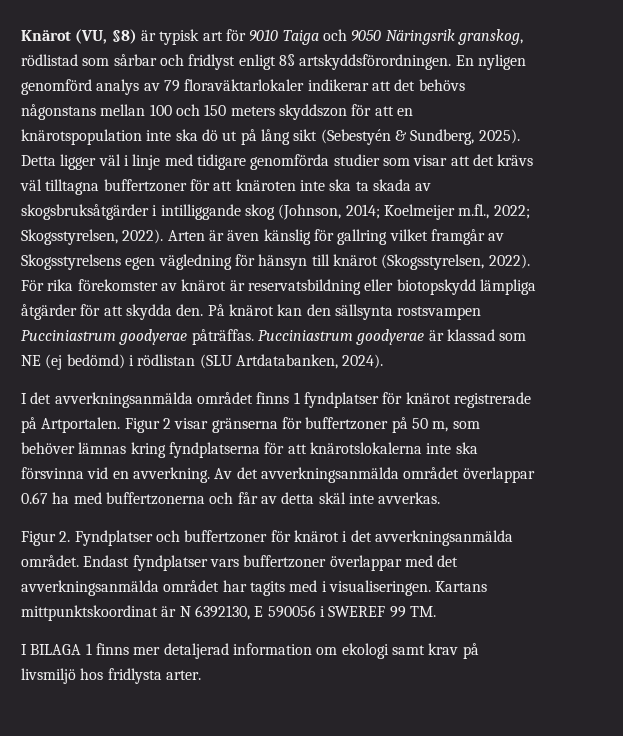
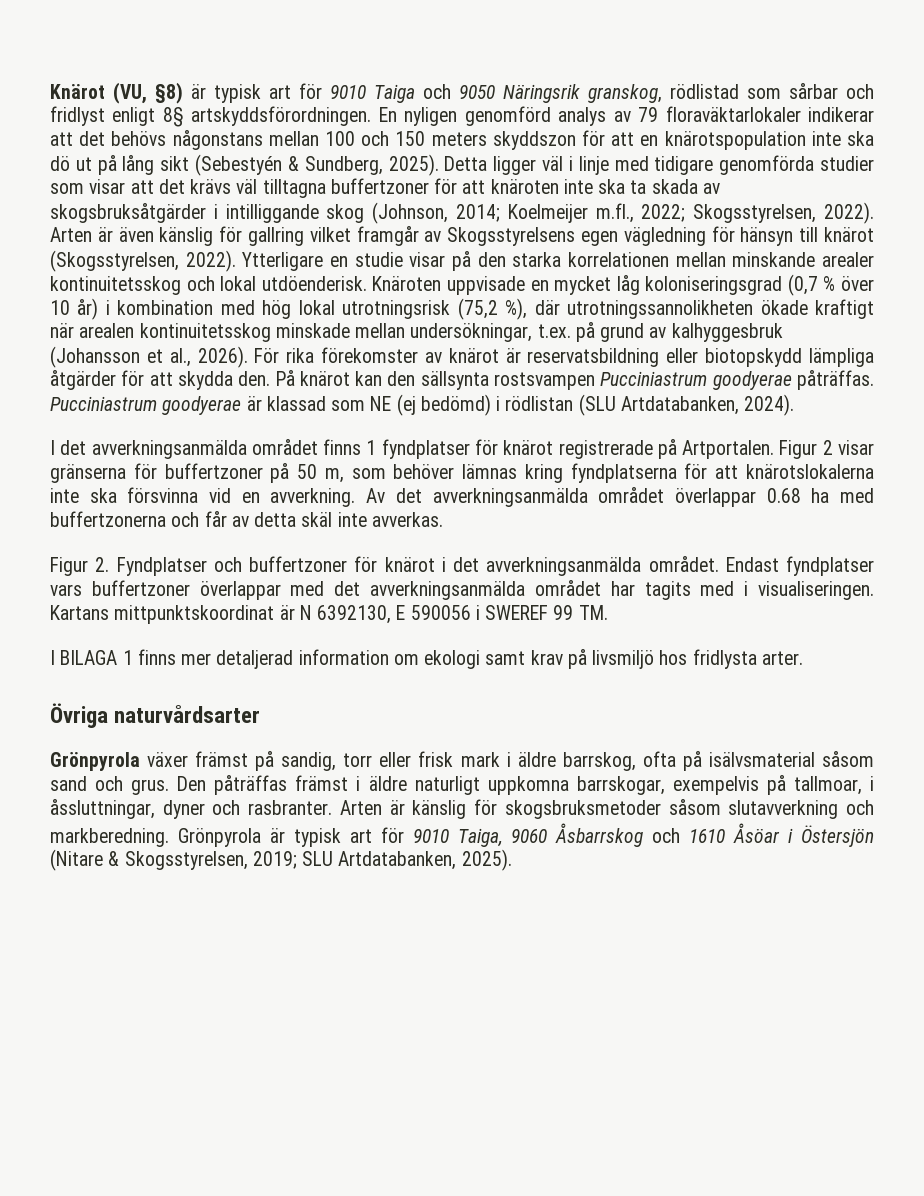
(530, 261) none -> [242,251,874,271] [50,274,875,296] [50,298,874,320] [50,322,783,342] [50,346,248,368] Ytterligare en studie visar på den starka korrelationen mellan minskande arealer kontinuitetsskog och lokal utdöenderisk. Knäroten uppvisade en mycket låg koloniseringsgrad (0,7 % över 10 år) i kombination med hög lokal utrotningsrisk (75,2 %), där utrotningssannolikheten ökade kraftigt när arealen kontinuitetsskog minskade mellan undersökningar, t.ex. på grund av kalhyggesbruk (Johansson et al., 2026).
[21,492,48,504] 0.67 -> [766,488,801,503] 0.68
(201, 675) none -> [50,703,261,728] [50,751,875,771] [50,775,874,795] [50,799,875,819] [50,823,875,847] [50,849,512,871] // Övriga naturvårdsarter // Grönpyrola växer främst på sandig, torr eller frisk mark i äldre barrskog, ofta på isälvsmaterial såsom sand och grus. Den påträffas främst i äldre naturligt uppkomna barrskogar, exempelvis på tallmoar, i åssluttningar, dyner och rasbranter. Arten är känslig för skogsbruksmetoder såsom slutavverkning och markberedning. Grönpyrola är typisk art för 9010 Taiga, 9060 Åsbarrskog och 1610 Åsöar i Östersjön (Nitare & Skogsstyrelsen, 2019; SLU Artdatabanken, 2025).

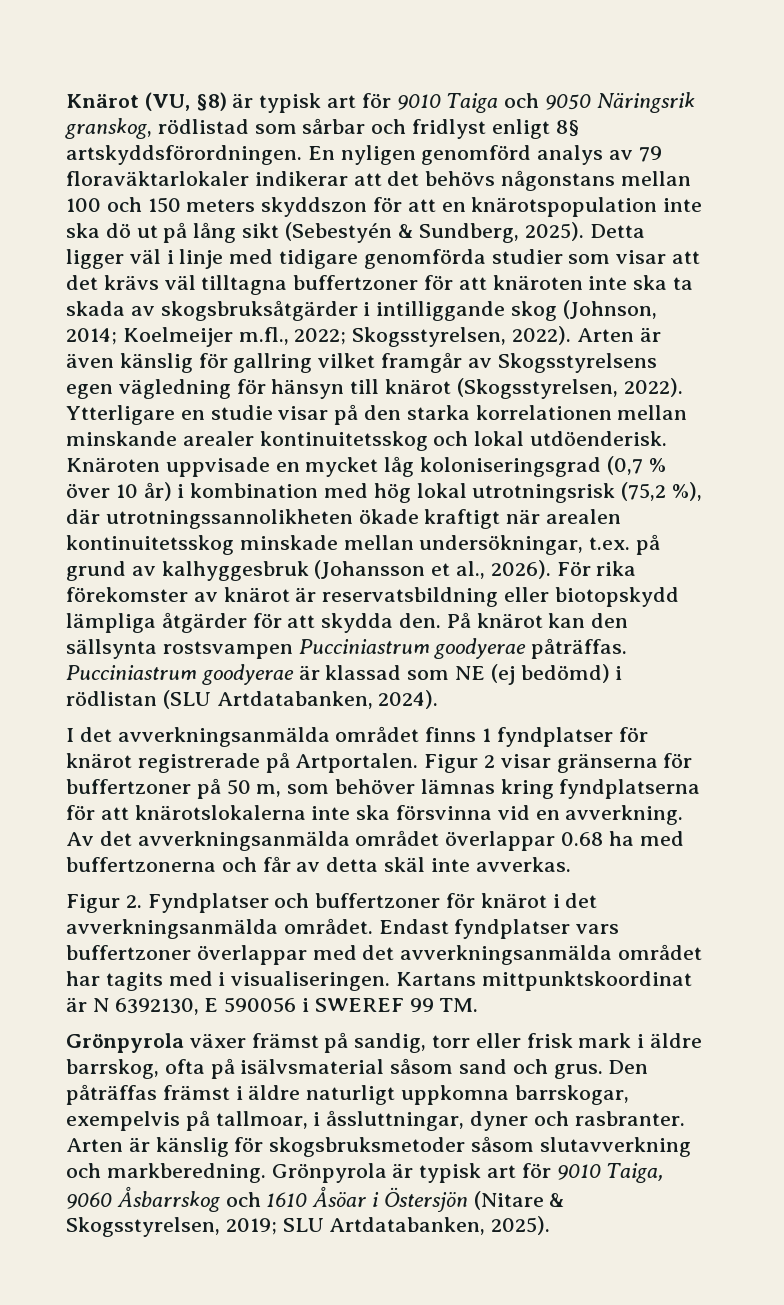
[50,649,803,669] [50,703,261,728] // I BILAGA 1 finns mer detaljerad information om ekologi samt krav på livsmiljö hos fridlysta arter. // Övriga naturvårdsarter -> (479, 1005) none

